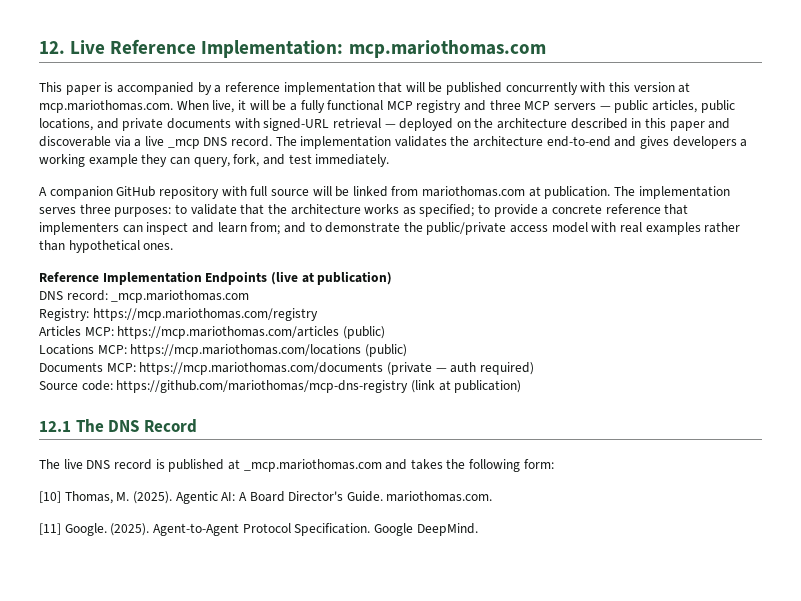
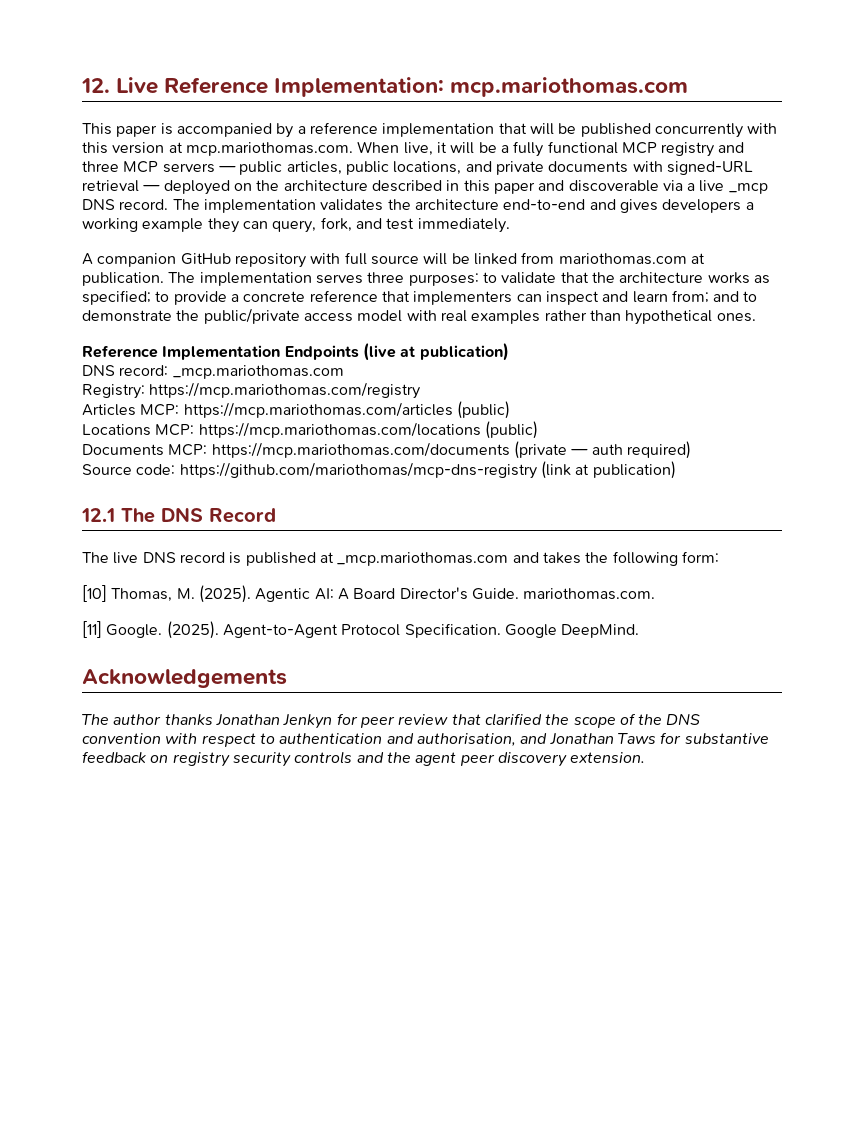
(478, 529) none -> [82,669,287,688] [82,713,701,729] [82,732,769,747] [82,751,646,767] // Acknowledgements // The author thanks Jonathan Jenkyn for peer review that clarified the scope of the DNS convention with respect to authentication and authorisation, and Jonathan Taws for substantive feedback on registry security controls and the agent peer discovery extension.

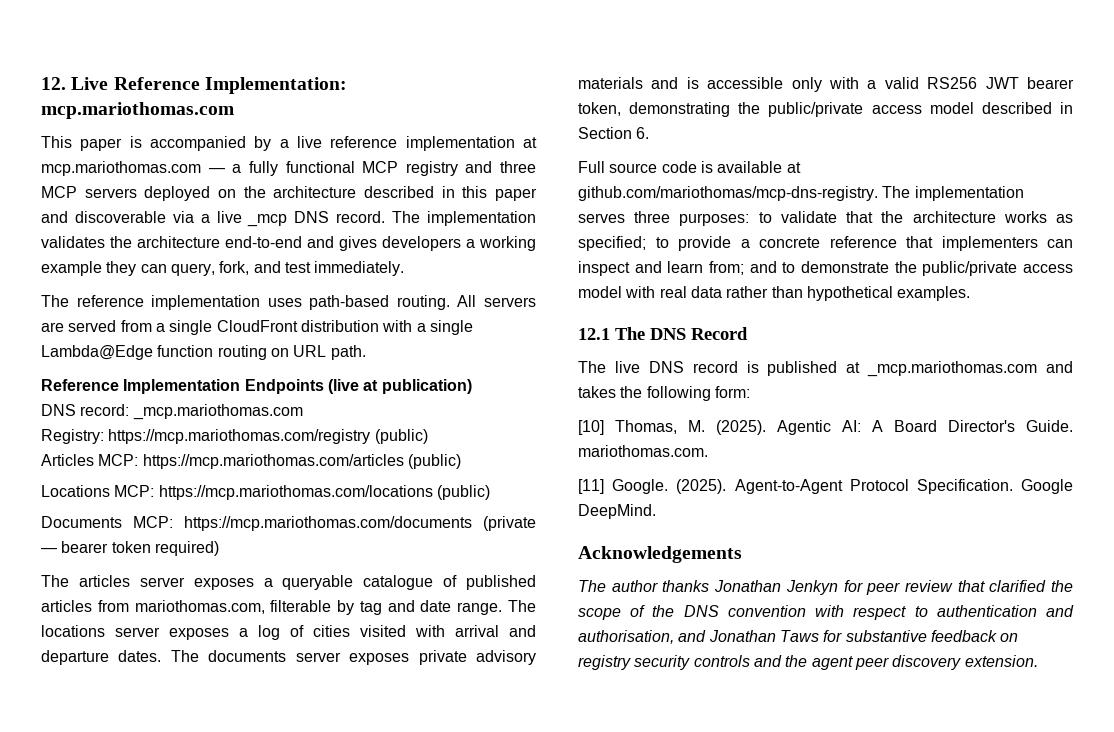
[309,122,778,138] [82,141,497,156] reference implementation that will be published concurrently with this version at mcp.mariothomas.com. When live, it will be -> [297,136,537,151] [41,161,225,176] live reference implementation at mcp.mariothomas.com —
[218,161,753,175] [82,180,161,192] — public articles, public locations, and private documents with signed-URL retrieval — -> (137, 193) none
[82,252,705,268] [82,272,164,286] A companion GitHub repository with full source will be linked from mariothomas.com at publication. -> [41,295,536,310] [41,320,473,335] [41,345,366,360] [41,379,472,394] [41,404,303,420] [41,429,428,444] [41,454,461,469] [41,485,490,500] [41,516,536,531] [41,541,219,556] [41,575,536,590] [41,600,536,615] [41,625,536,640] [41,650,536,665] [578,77,1074,92] [578,102,1073,117] [578,127,650,139] [578,161,801,173] [578,186,878,201] The reference implementation uses path-based routing. All servers are served from a single CloudFront distribution with a single Lambda@Edge function routing on URL path. // Reference Implementation Endpoints (live at publication) // DNS record: _mcp.mariothomas.com // Registry: https://mcp.mariothomas.com/registry (public) // Articles MCP: https://mcp.mariothomas.com/articles (public) // Locations MCP: https://mcp.mariothomas.com/locations (public) // Documents MCP: https://mcp.mariothomas.com/documents (private — bearer token required) // The articles server exposes a queryable catalogue of published articles from mariothomas.com, filterable by tag and date range. The locations server exposes a log of cities visited with arrival and departure dates. The documents server exposes private advisory materials and is accessible only with a valid RS256 JWT bearer token, demonstrating the public/private access model described in Section 6. // Full source code is available at github.com/mariothomas/mcp-dns-registry.
[471,310,541,324] examples -> [690,286,722,298] data
[716,313,756,322] [82,343,509,361] [82,365,344,379] [82,382,421,399] [82,401,510,419] [82,421,538,439] [82,441,691,459] [82,461,676,479] ones. // Reference Implementation Endpoints (live at publication) // DNS record: _mcp.mariothomas.com // Registry: https://mcp.mariothomas.com/registry // Articles MCP: https://mcp.mariothomas.com/articles (public) // Locations MCP: https://mcp.mariothomas.com/locations (public) // Documents MCP: https://mcp.mariothomas.com/documents (private — auth required) // Source code: https://github.com/mariothomas/mcp-dns-registry (link at publication) -> [897,286,971,301] examples.

